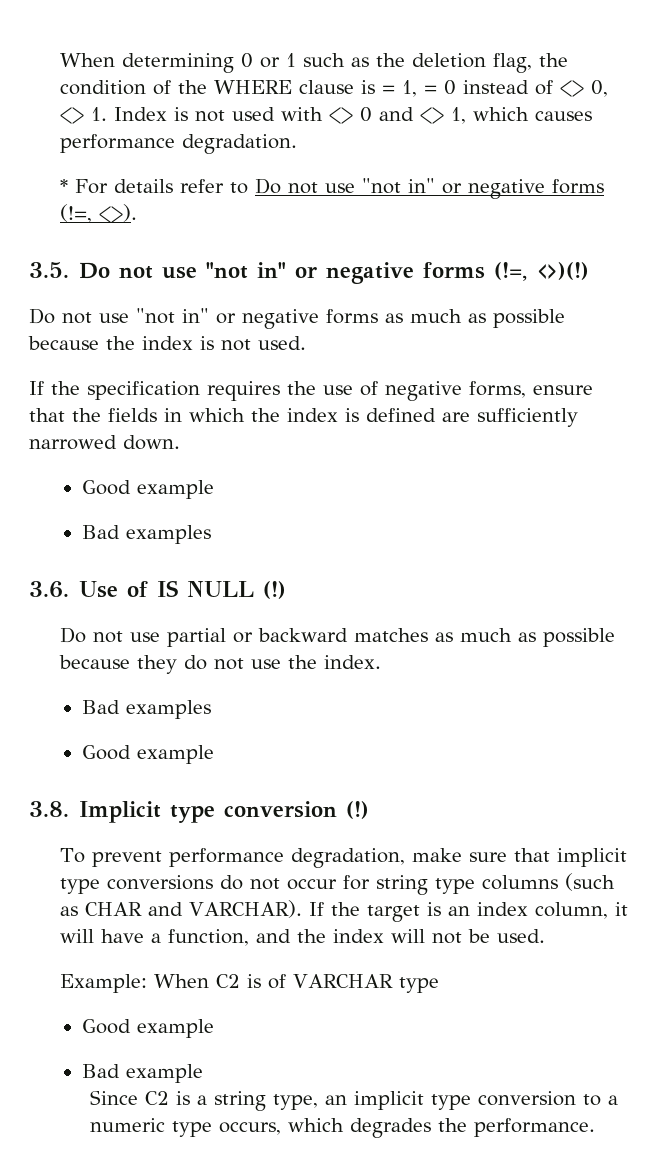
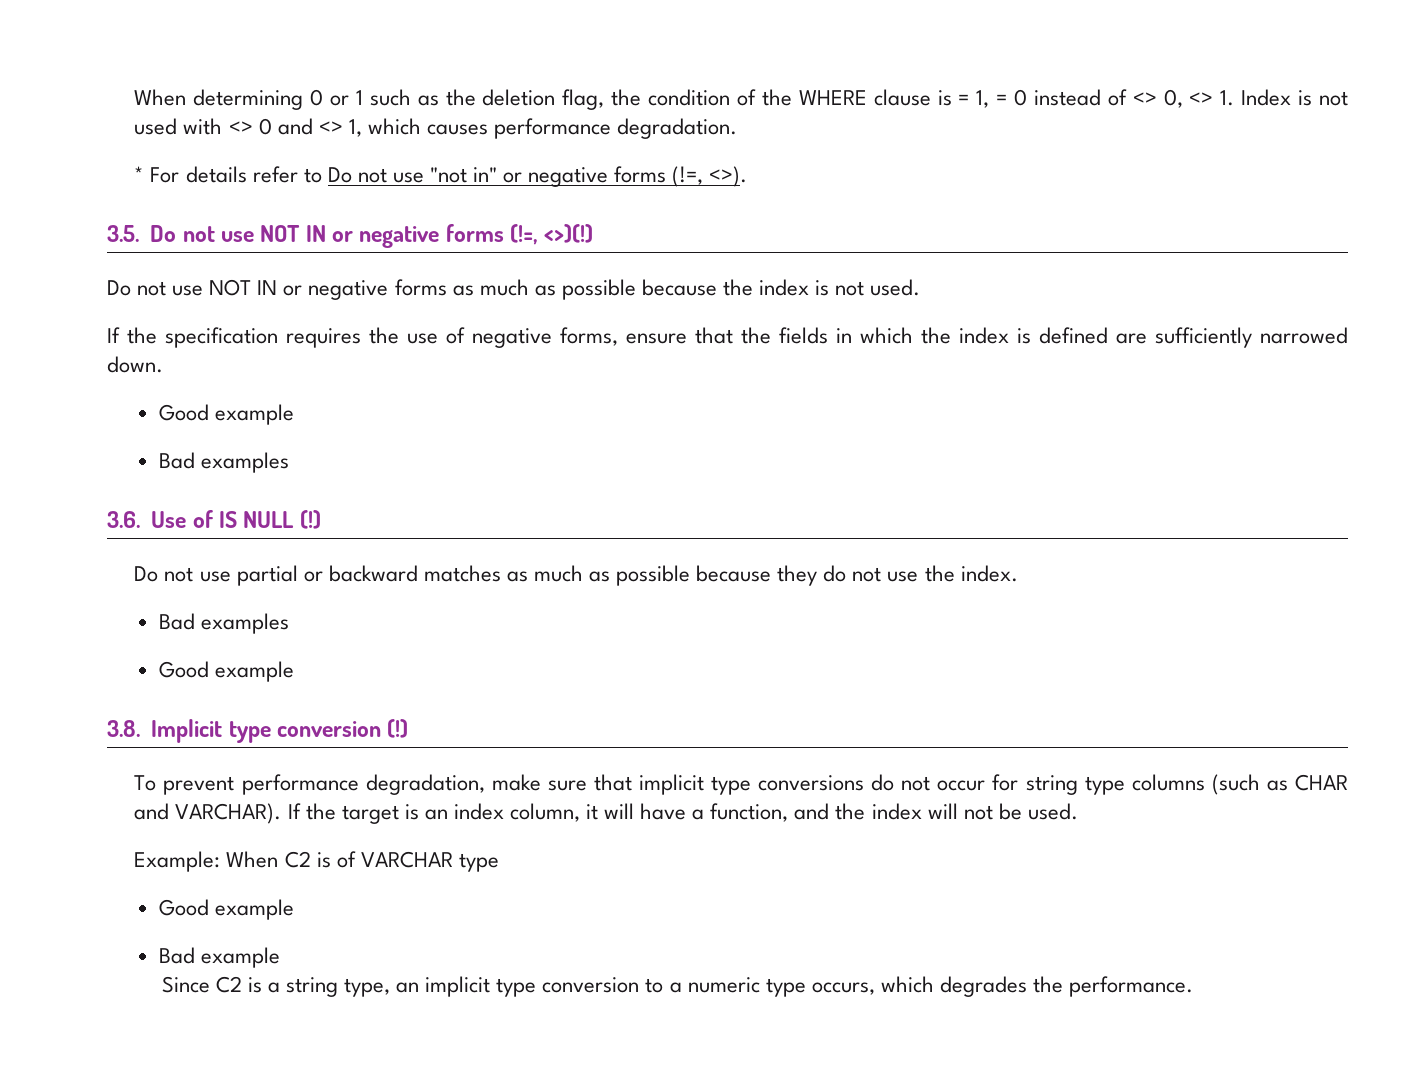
[206,262,287,279] "not in" -> [260,225,326,242] NOT IN
[136,308,209,324] "not in" -> [209,279,278,296] NOT IN

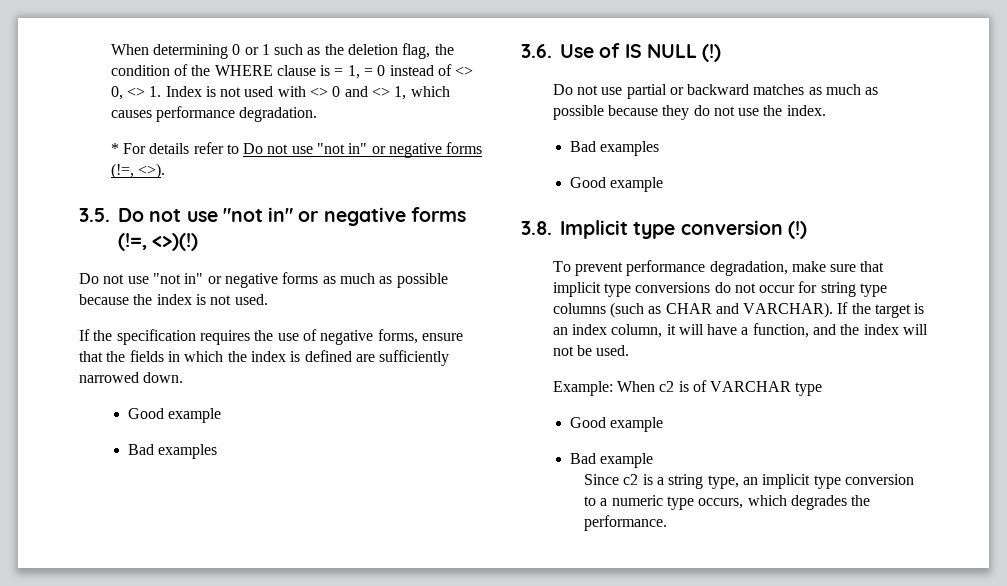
[260,225,326,242] NOT IN -> [222,207,294,222] "not in"
[209,279,278,296] NOT IN -> [152,273,204,284] "not in"
[284,851,311,868] C2 -> [659,381,675,392] c2
[215,976,242,993] C2 -> [623,474,639,485] c2

